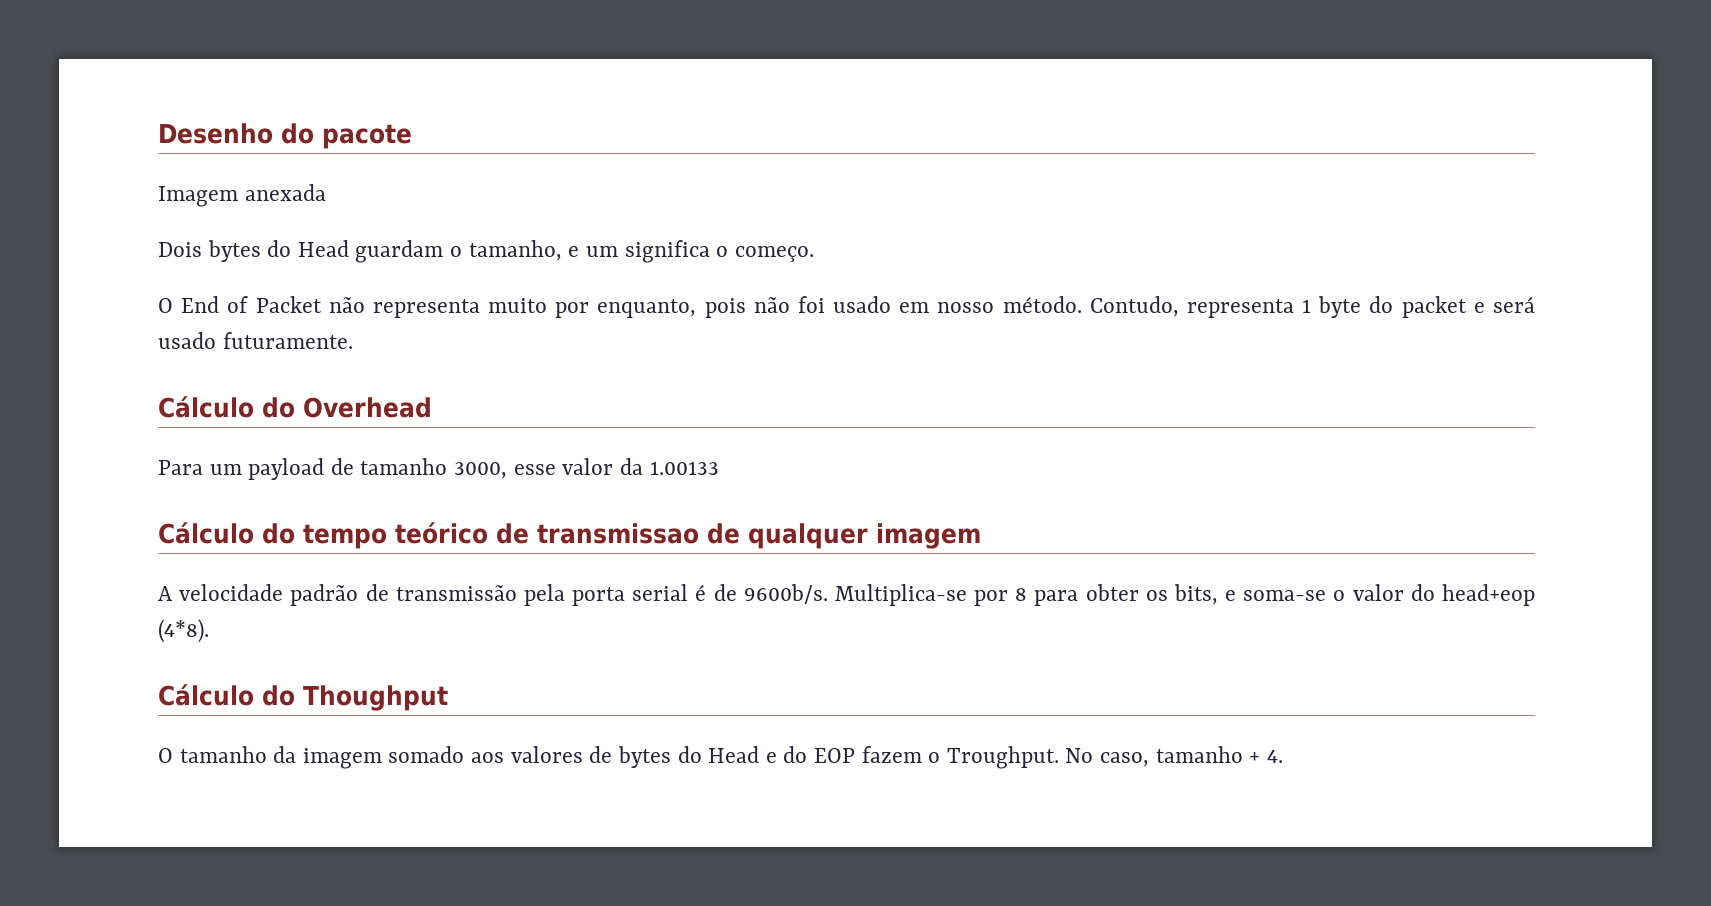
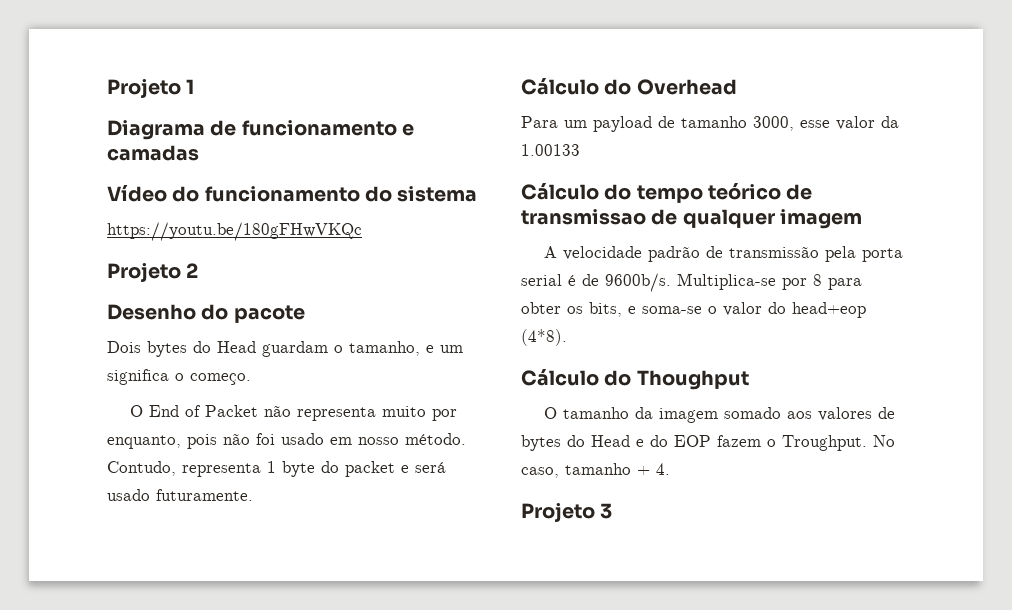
(158, 133) none -> [107,78,195,98] [107,120,414,140] [107,145,199,161] [107,185,478,202] [107,222,362,241] [107,262,199,282] Projeto 1 // Diagrama de funcionamento e camadas // Vídeo do funcionamento do sistema // https://youtu.be/180gFHwVKQc // Projeto 2 //
[158,184,326,207] // Imagem anexada -> (305, 314) none
(1283, 756) none -> [521,502,613,522] // Projeto 3

